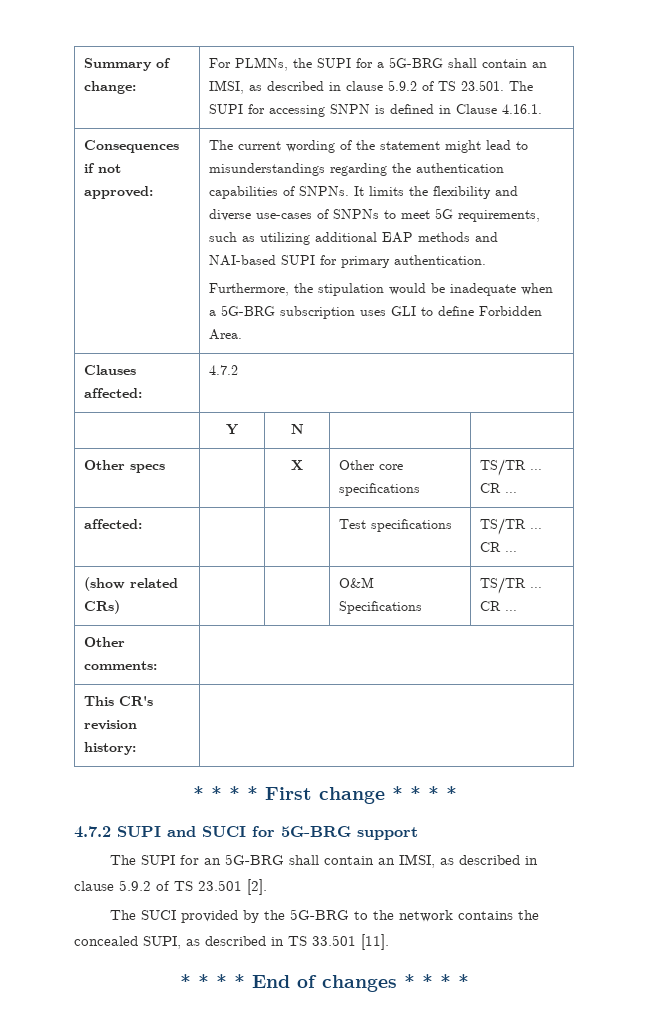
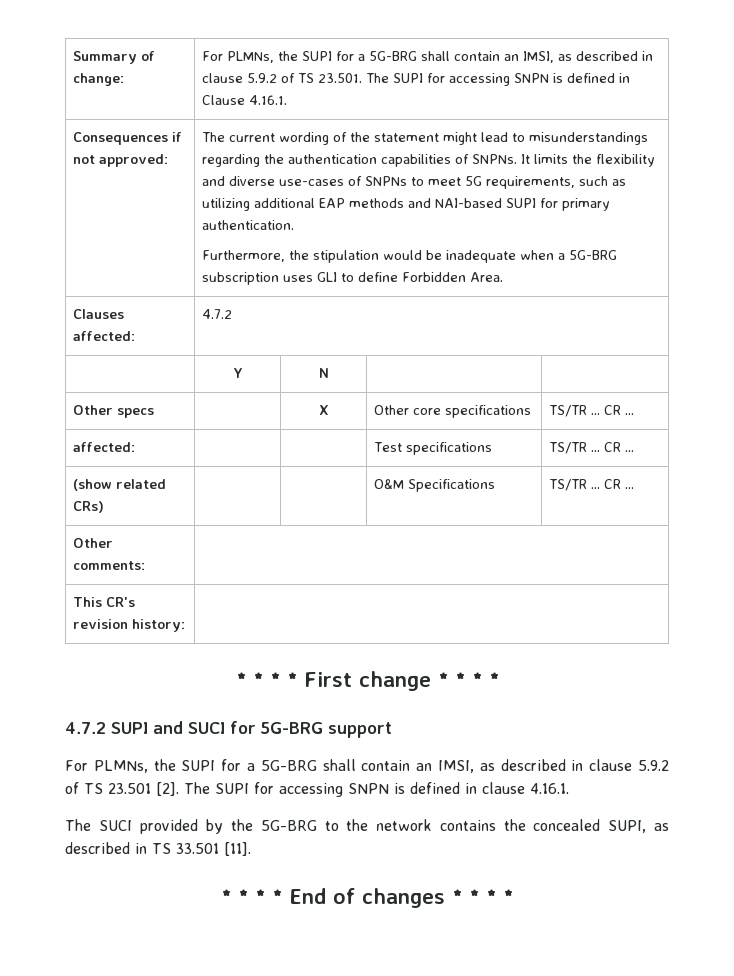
[109,855,221,865] The SUPI for an -> [65,759,255,773] For PLMNs, the SUPI for a
(267, 887) none -> [184,782,569,797] The SUPI for accessing SNPN is defined in clause 4.16.1.

